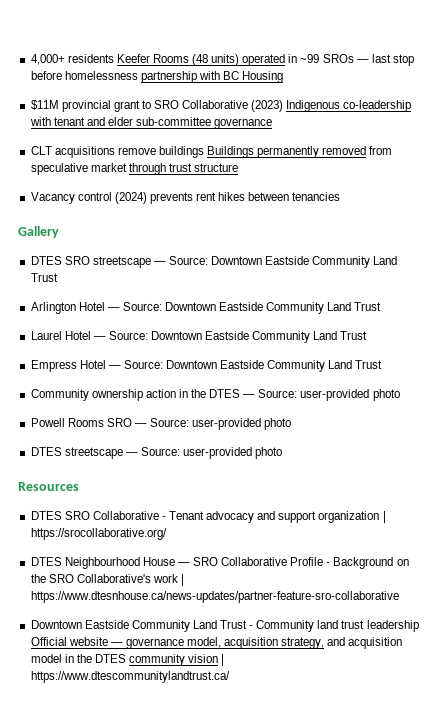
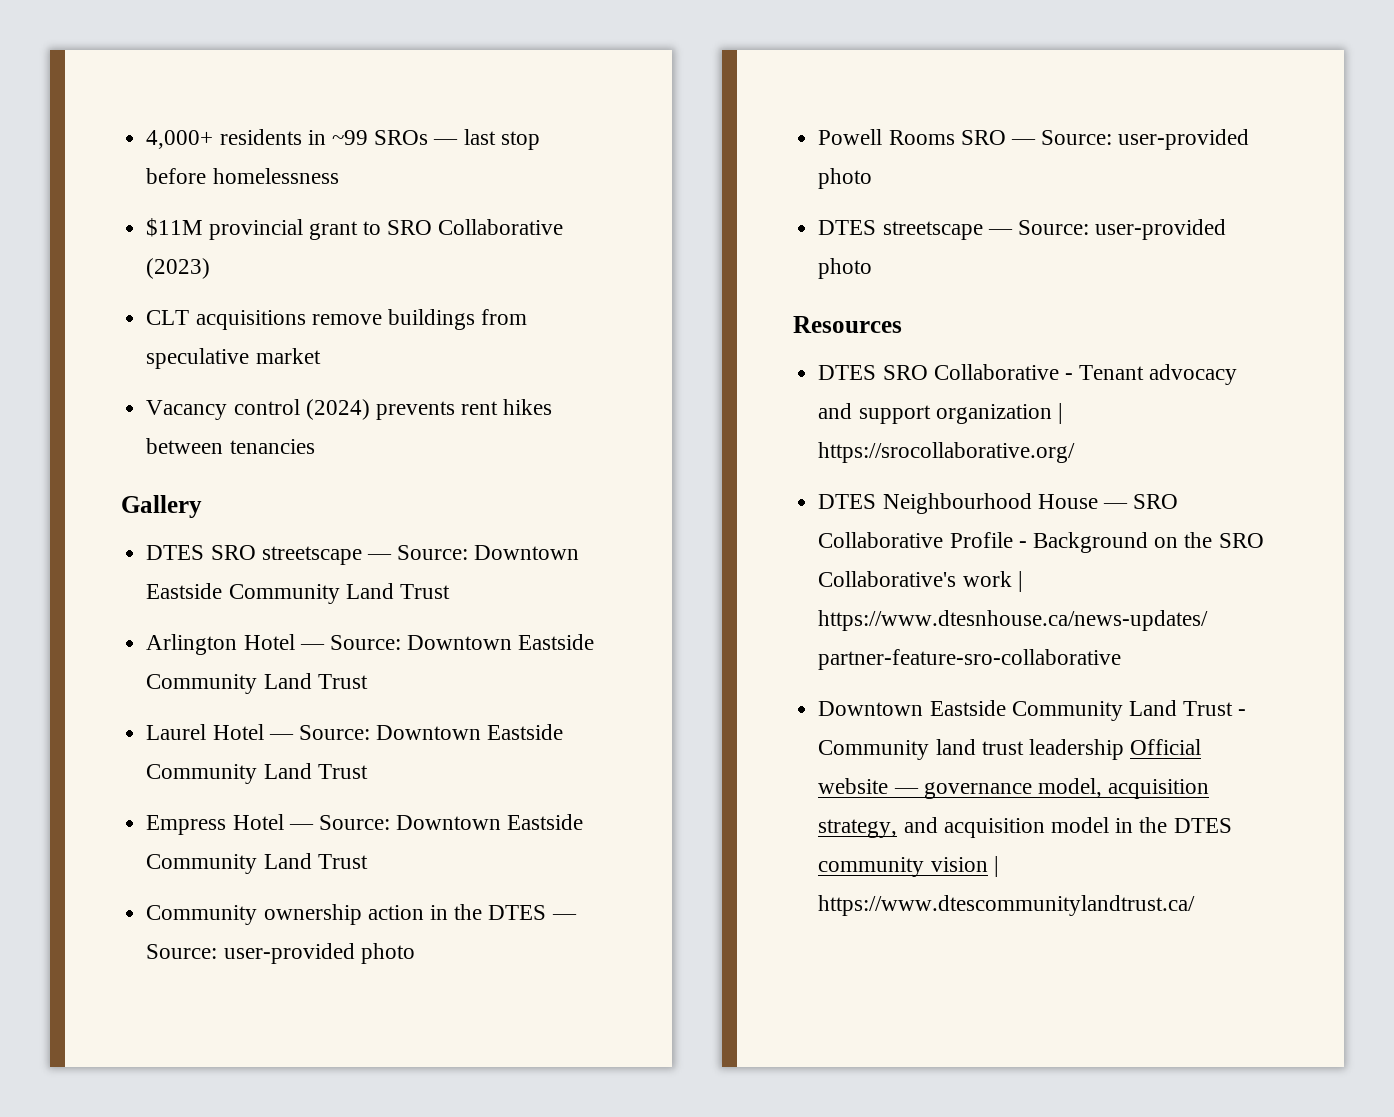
[116,54,286,66] Keefer Rooms (48 units) operated -> (302, 137) none
[140,71,284,83] partnership with BC Housing -> (339, 176) none
[286,100,412,112] [29,117,273,129] Indigenous co-leadership with tenant and elder sub-committee governance -> (211, 268) none
[207,146,367,158] Buildings permanently removed -> (475, 319) none
[128,163,239,175] through trust structure -> (321, 356) none

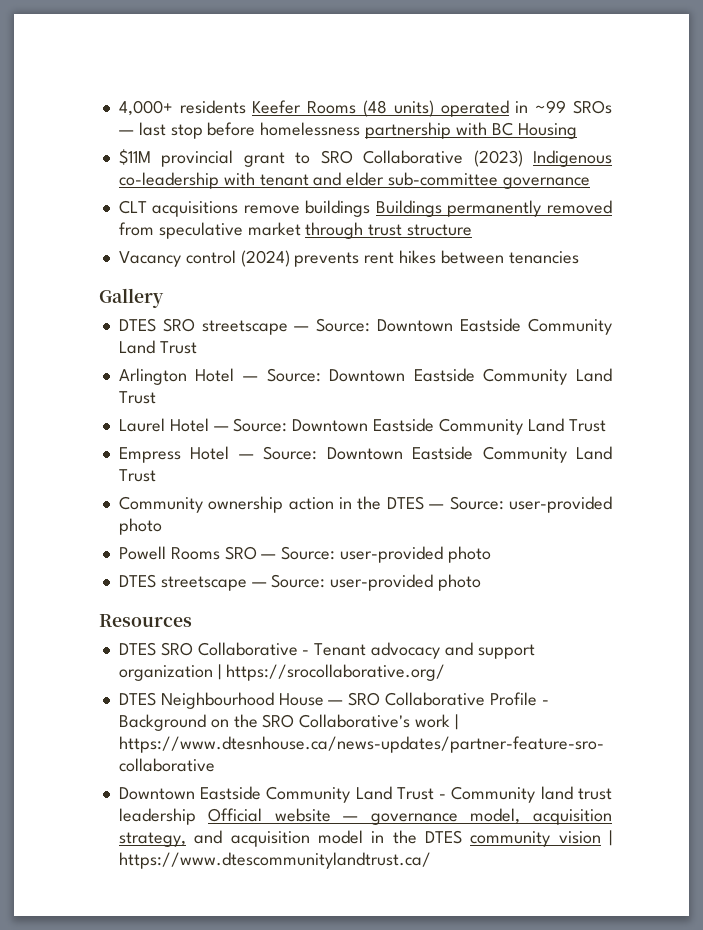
(302, 137) none -> [252,100,509,117] Keefer Rooms (48 units) operated
(339, 176) none -> [365,122,577,139] partnership with BC Housing
(211, 268) none -> [533,150,612,167] [118,172,590,189] Indigenous co-leadership with tenant and elder sub-committee governance
(475, 319) none -> [375,200,612,217] Buildings permanently removed
(321, 356) none -> [305,222,473,239] through trust structure

